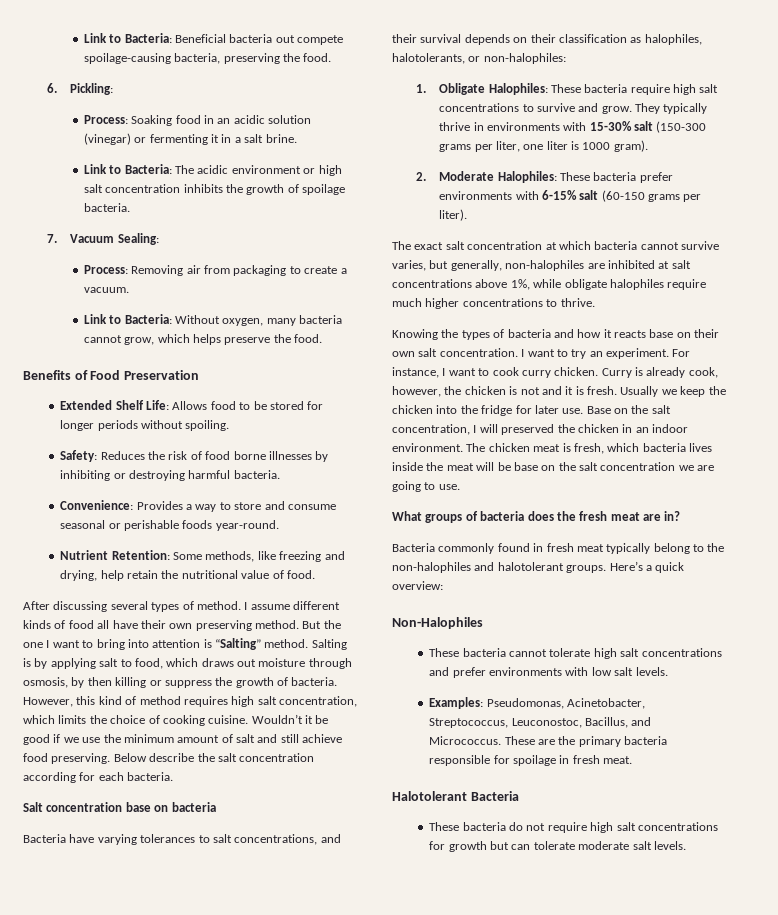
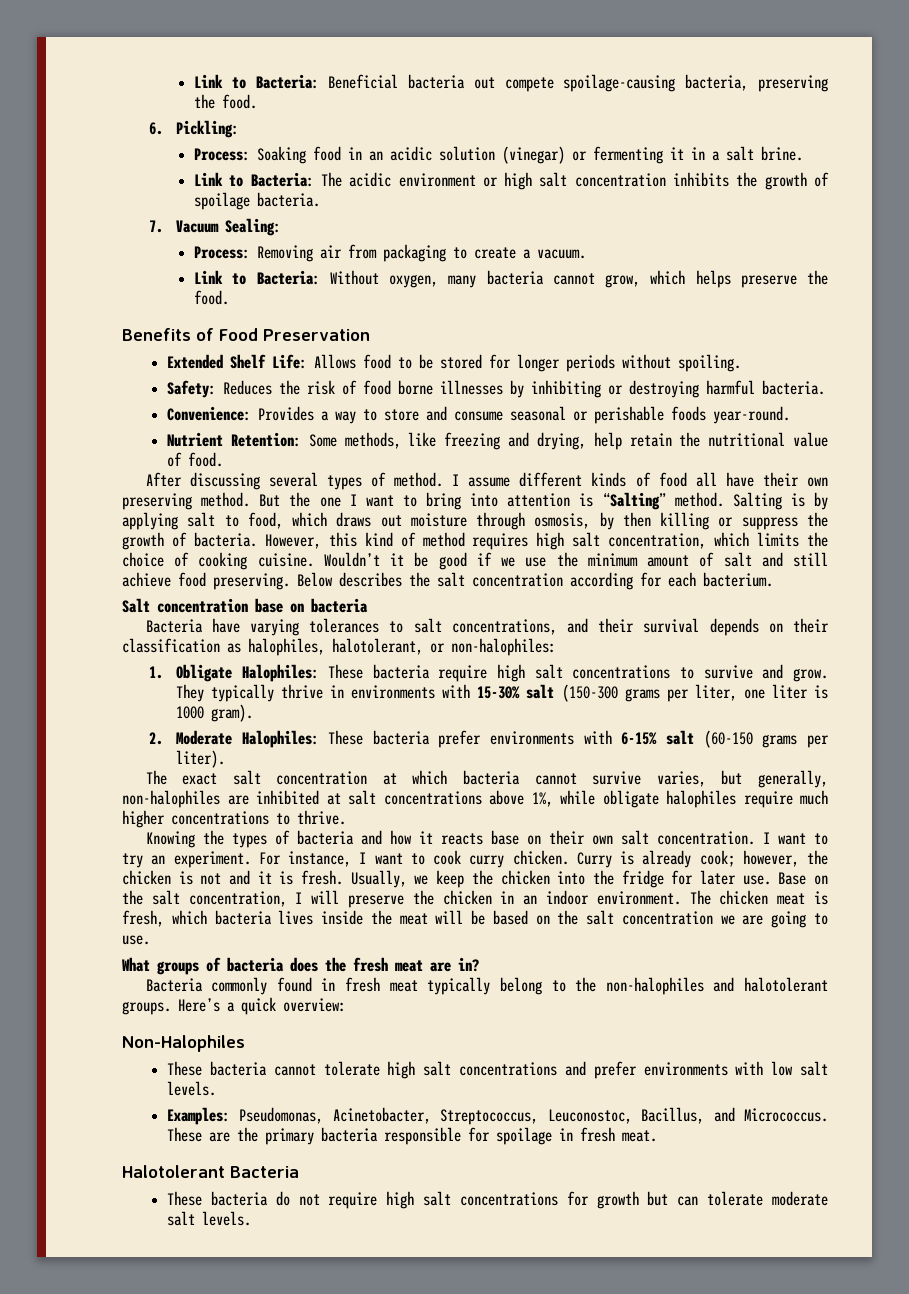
[149,753,195,762] describe -> [339,572,402,587] describes
[127,772,174,781] bacteria. -> [703,572,773,587] bacterium.
[392,53,465,64] halotolerants, -> [332,638,423,655] halotolerant,
[688,367,718,378] cook, -> [699,850,735,867] cook;
[620,386,659,397] Usually -> [350,870,407,888] Usually,
[501,424,555,435] preserved -> [348,895,404,908] preserve
[513,462,538,471] base -> [492,910,528,925] based

